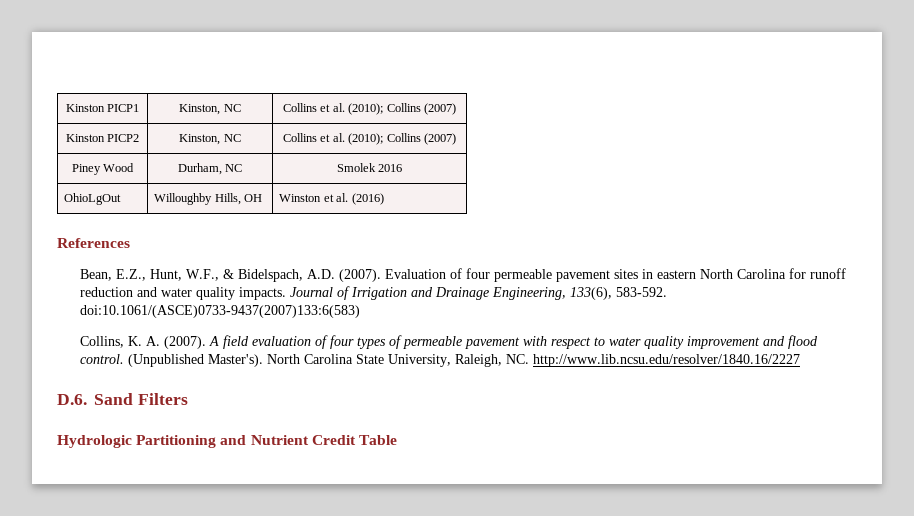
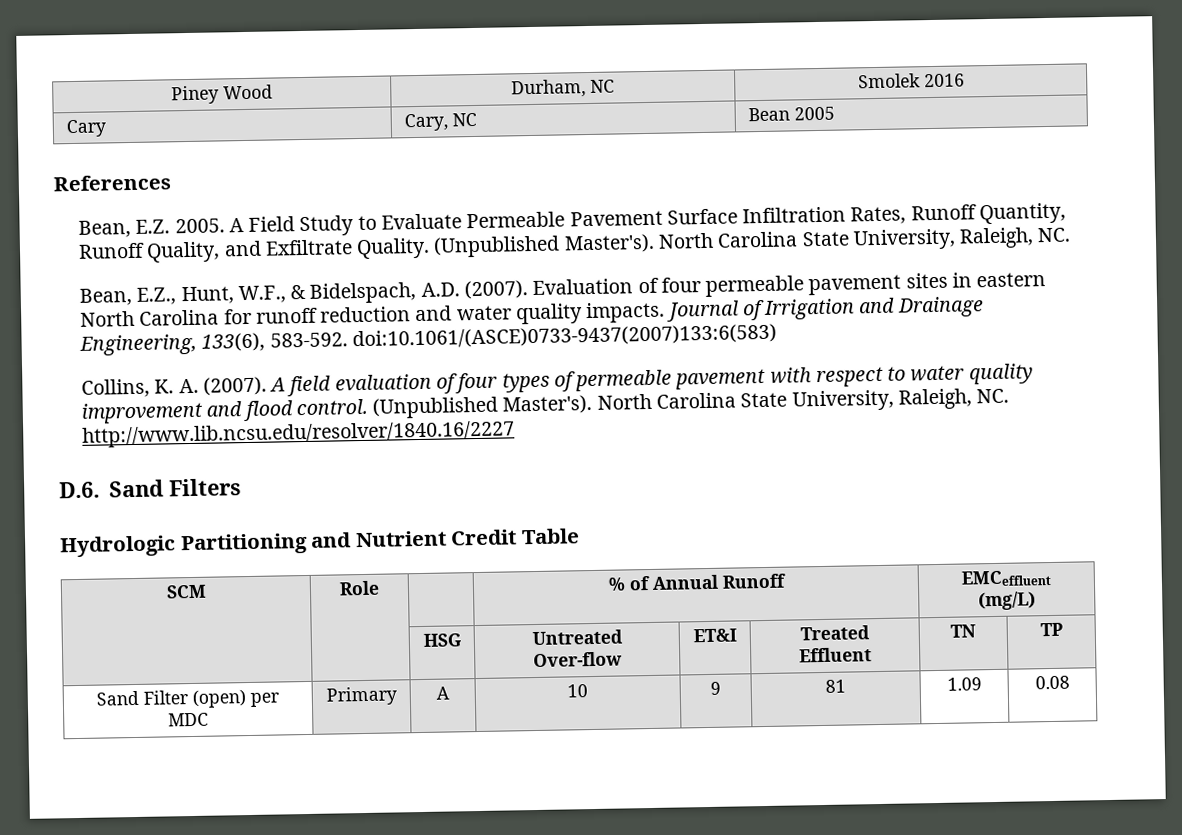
[65,104,140,112] [179,104,241,115] [283,103,456,115] [65,134,140,142] [179,134,241,145] [283,133,456,145] Kinston PICP1 | Kinston, NC | Collins et al. (2010); Collins (2007) // Kinston PICP2 | Kinston, NC | Collins et al. (2010); Collins (2007) // -> (171, 95) none
[64,193,122,205] [154,193,263,205] [279,193,384,205] [57,238,130,248] OhioLgOut | Willoughby Hills, OH | Winston et al. (2016) // References -> [65,119,107,138] [403,112,477,132] [747,106,835,122] [53,174,171,192] [78,202,1066,238] [78,227,1072,263] Cary | Cary, NC | Bean 2005 // References // Bean, E.Z. 2005. A Field Study to Evaluate Permeable Pavement Surface Infiltration Rates, Runoff Quantity, Runoff Quality, and Exfiltrate Quality. (Unpublished Master's). North Carolina State University, Raleigh, NC.
(397, 440) none -> [165,584,207,599] [339,580,380,596] [607,573,786,591] [961,569,1051,587] [978,591,1036,611] [422,633,461,647] [531,629,623,646] [533,651,622,668] [692,628,737,643] [800,625,870,641] [799,647,872,663] [950,624,976,638] [1039,622,1063,637] [96,689,279,708] [168,712,209,727] [325,686,397,706] [436,686,450,700] [567,684,588,698] [710,681,721,695] [825,679,846,693] [946,677,982,691] [1034,675,1070,690] // SCM | Role | | % of Annual Runoff | EMCeffluent (mg/L) // | | HSG | Untreated Over-flow | ET&I | Treated Effluent | TN | TP // Sand Filter (open) per MDC | Primary | A | 10 | 9 | 81 | 1.09 | 0.08

